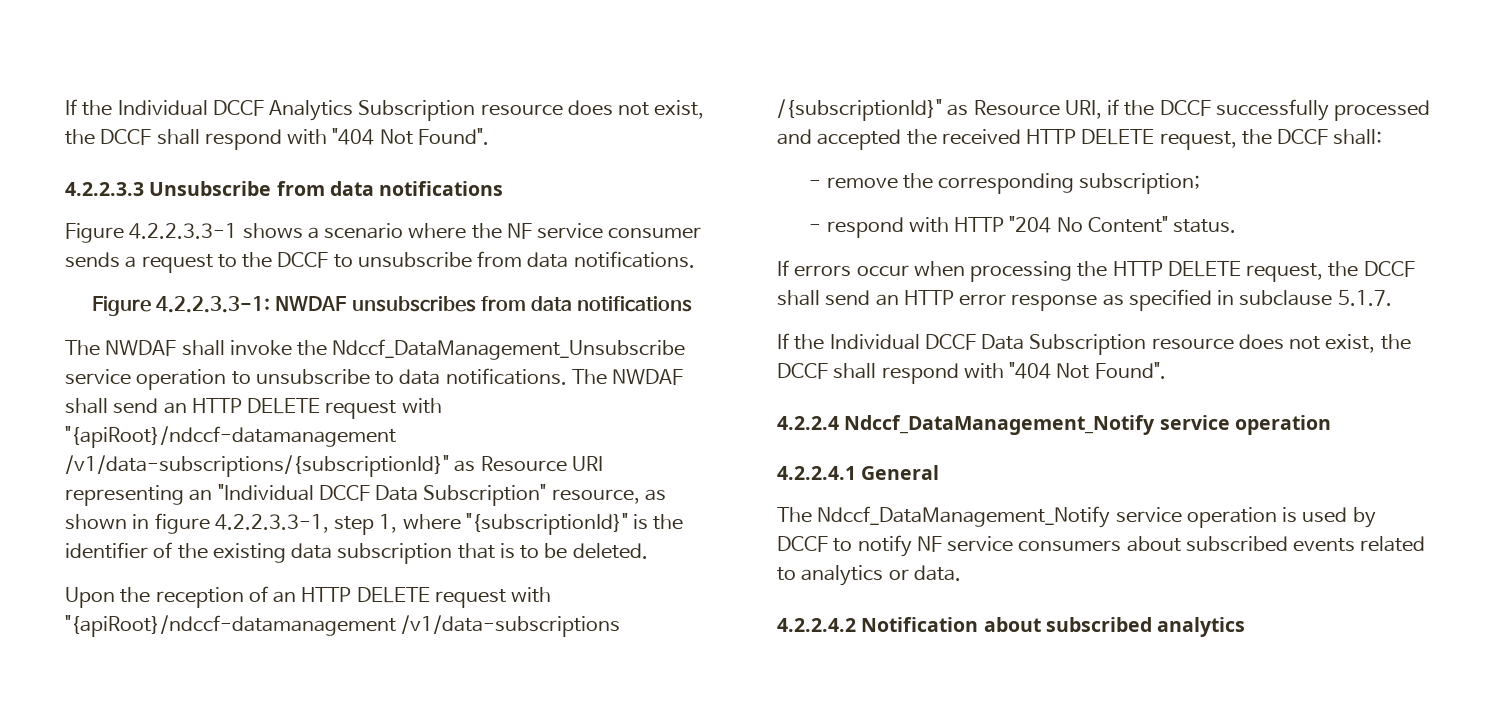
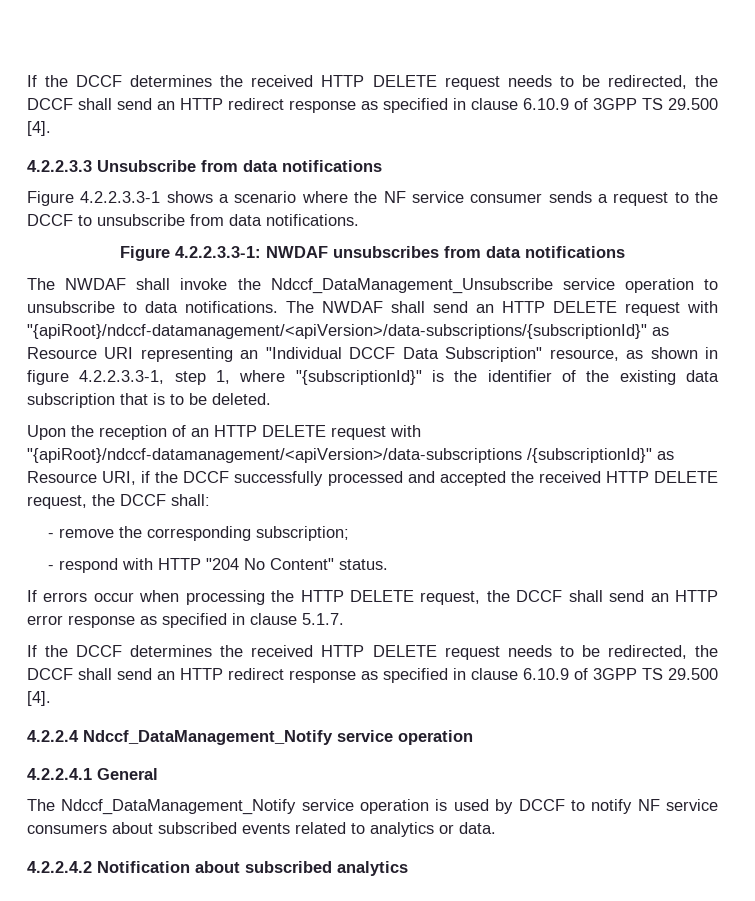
[65,99,705,121] [65,128,489,150] If the Individual DCCF Analytics Subscription resource does not exist, the DCCF shall respond with "404 Not Found". -> [27,75,719,90] [27,98,718,113] [27,121,51,136] If the DCCF determines the received HTTP DELETE request needs to be redirected, the DCCF shall send an HTTP redirect response as specified in clause 6.10.9 of 3GPP TS 29.500 [4].
[65,426,396,448] [65,455,449,477] "{apiRoot}/ndccf-datamanagement /v1/data-subscriptions/{subscriptionId}" -> [27,324,647,339] "{apiRoot}/ndccf-datamanagement/<apiVersion>/data-subscriptions/{subscriptionId}"
[65,615,621,637] "{apiRoot}/ndccf-datamanagement /v1/data-subscriptions -> [27,448,522,463] "{apiRoot}/ndccf-datamanagement/<apiVersion>/data-subscriptions
[1239,290,1333,306] subclause -> [250,613,297,625] clause
[829,334,1411,355] [777,362,1166,384] Individual DCCF Data Subscription resource does not exist, the DCCF shall respond with "404 Not Found". -> [76,645,719,660] [27,668,718,683] [27,691,51,706] DCCF determines the received HTTP DELETE request needs to be redirected, the DCCF shall send an HTTP redirect response as specified in clause 6.10.9 of 3GPP TS 29.500 [4].

